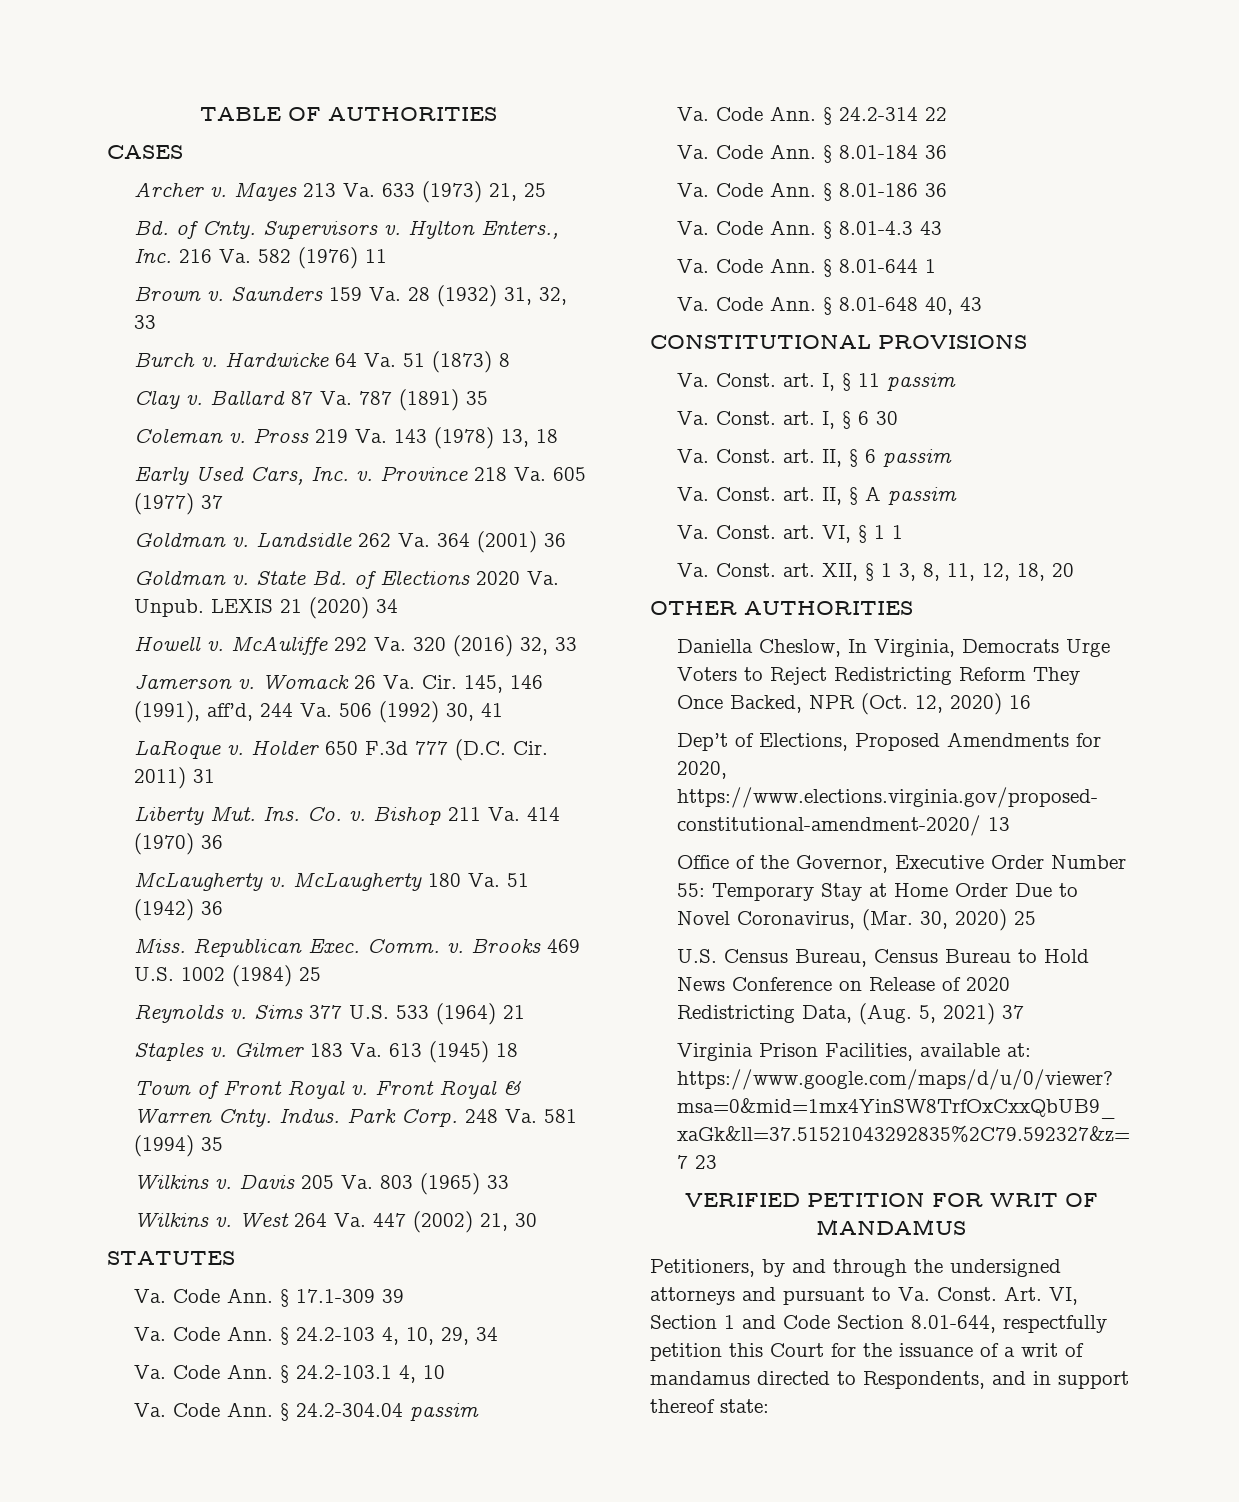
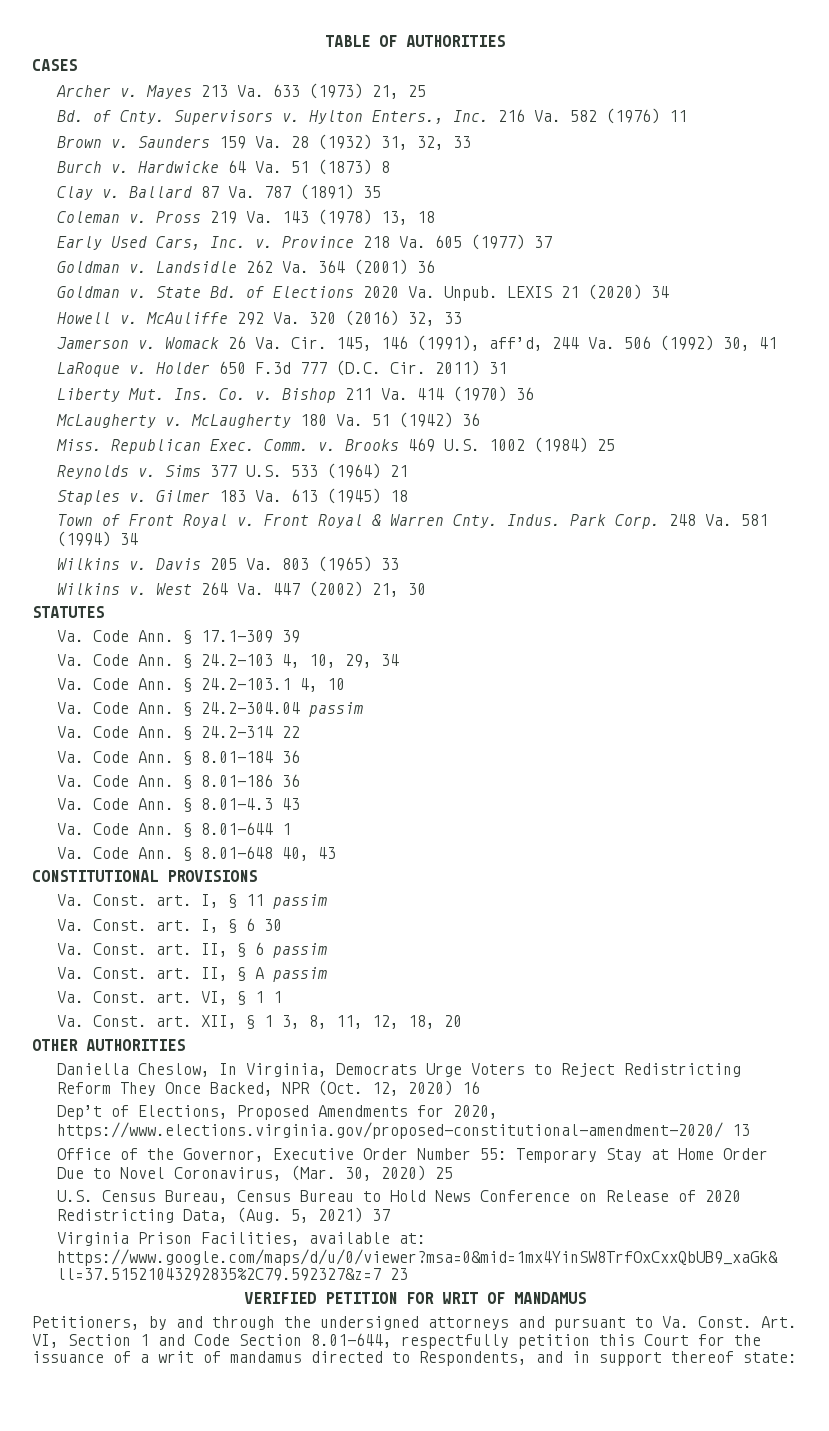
[200,1137,223,1151] 35 -> [119,533,138,545] 34

